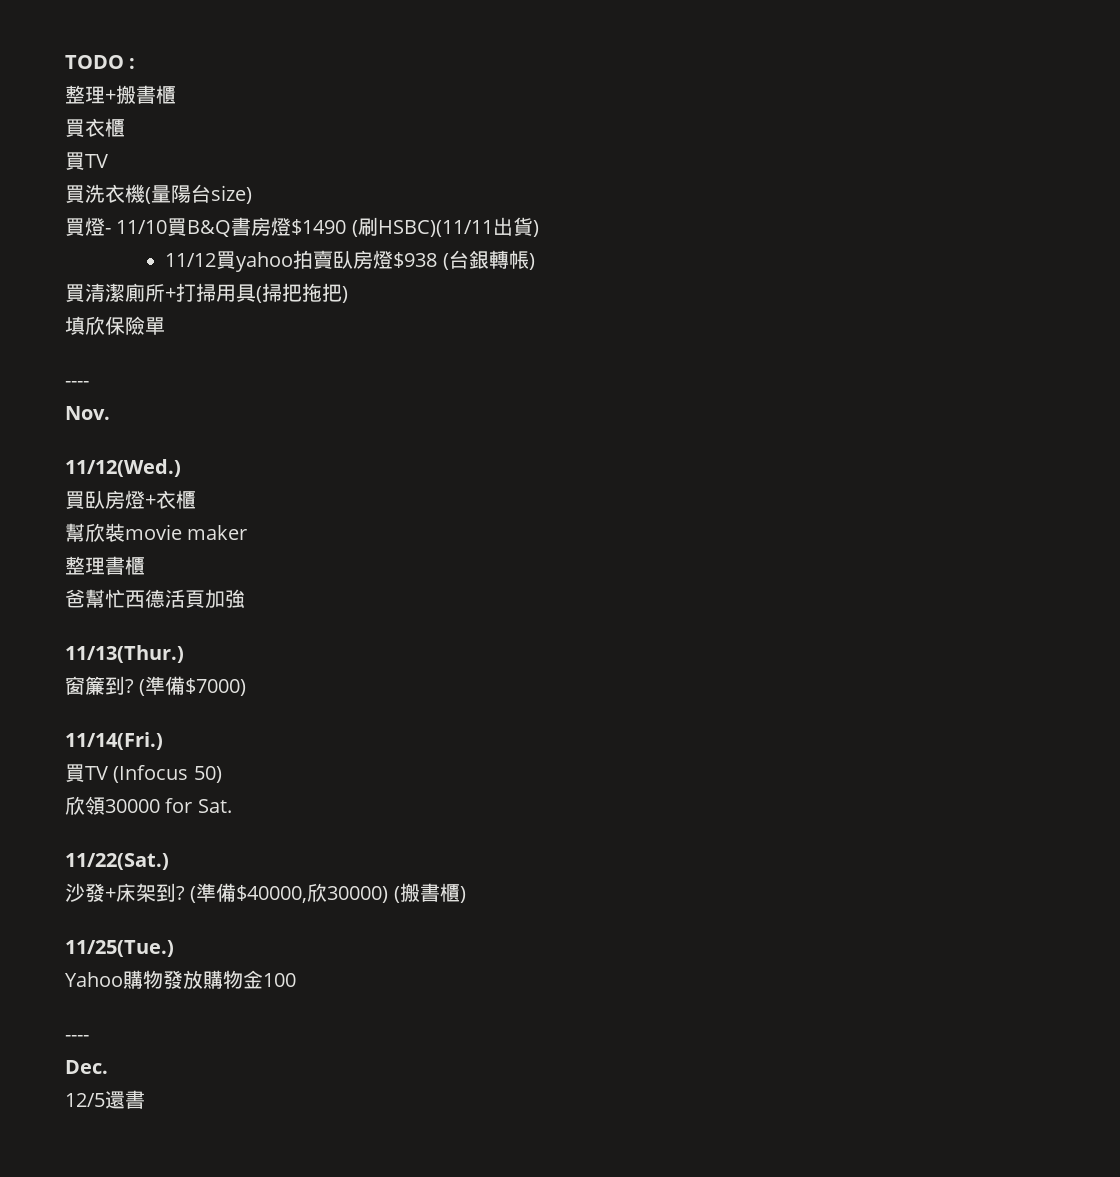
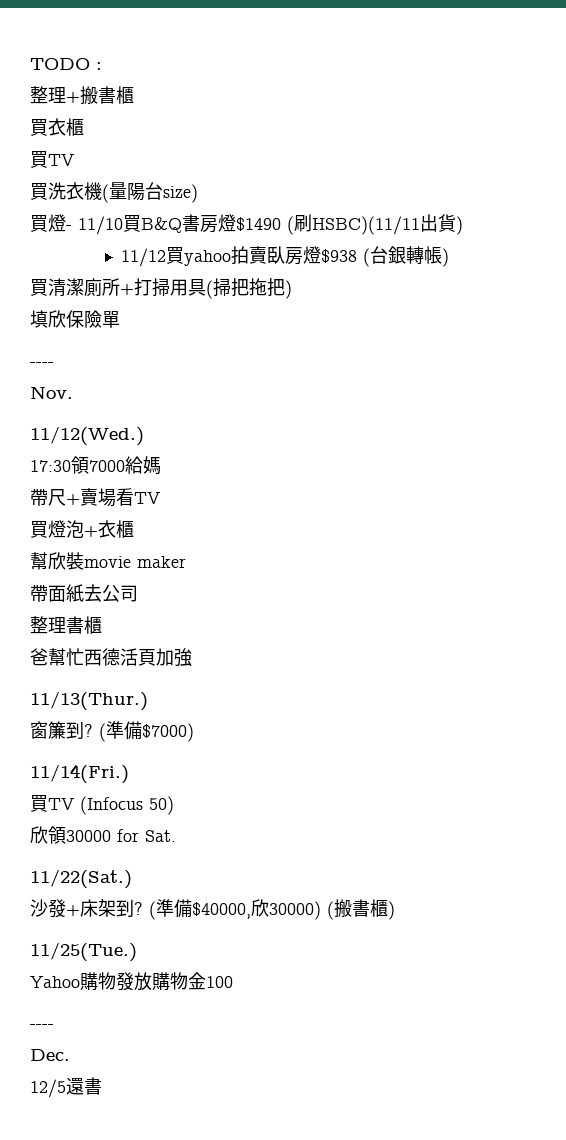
[65,490,145,509] // 買臥房燈 -> [30,456,161,475] [30,488,160,507] [30,520,84,538] // 17:30領7000給媽 // 帶尺+賣場看TV // 買燈泡
(248, 532) none -> [30,584,138,603] // 帶面紙去公司

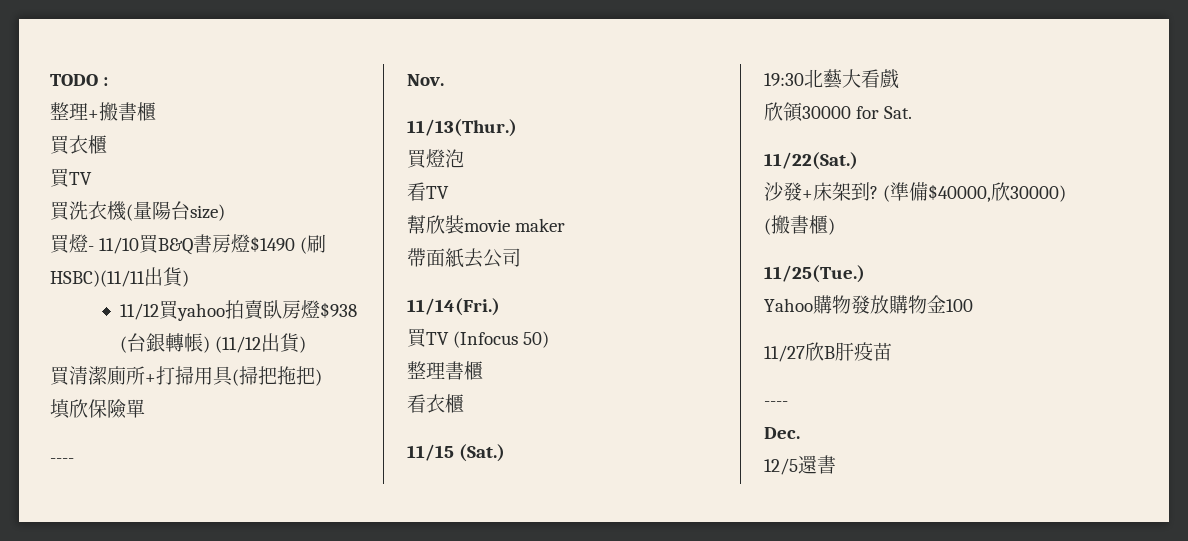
(450, 257) none -> [214,333,306,353] (11/12出貨)
[30,426,144,446] [30,456,161,475] [30,488,160,507] 11/12(Wed.) // 17:30領7000給媽 // 帶尺+賣場看TV -> [407,119,517,137] 11/13(Thur.)
[84,520,134,538] +衣櫃 -> [407,182,449,201] // 看TV
[30,616,102,634] [30,648,192,667] [30,691,148,711] [30,721,194,742] // 整理書櫃 // 爸幫忙西德活頁加強 // 11/13(Thur.) // 窗簾到? (準備$7000) -> (521, 257) none
(174, 805) none -> [407,361,483,380] [407,394,464,413] [407,444,506,462] [764,69,899,89] // 整理書櫃 // 看衣櫃 // 11/15 (Sat.) // 19:30北藝大看戲
(233, 982) none -> [764,342,892,362] // 11/27欣B肝疫苗

